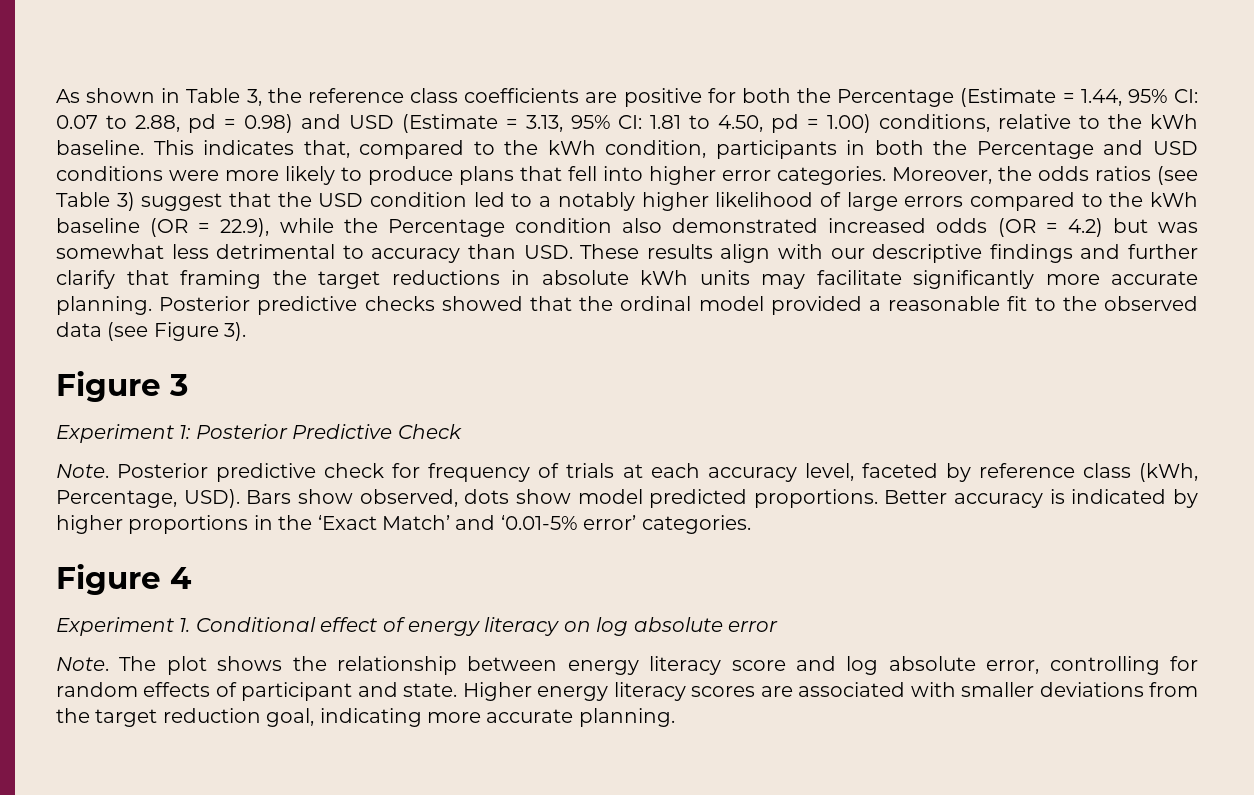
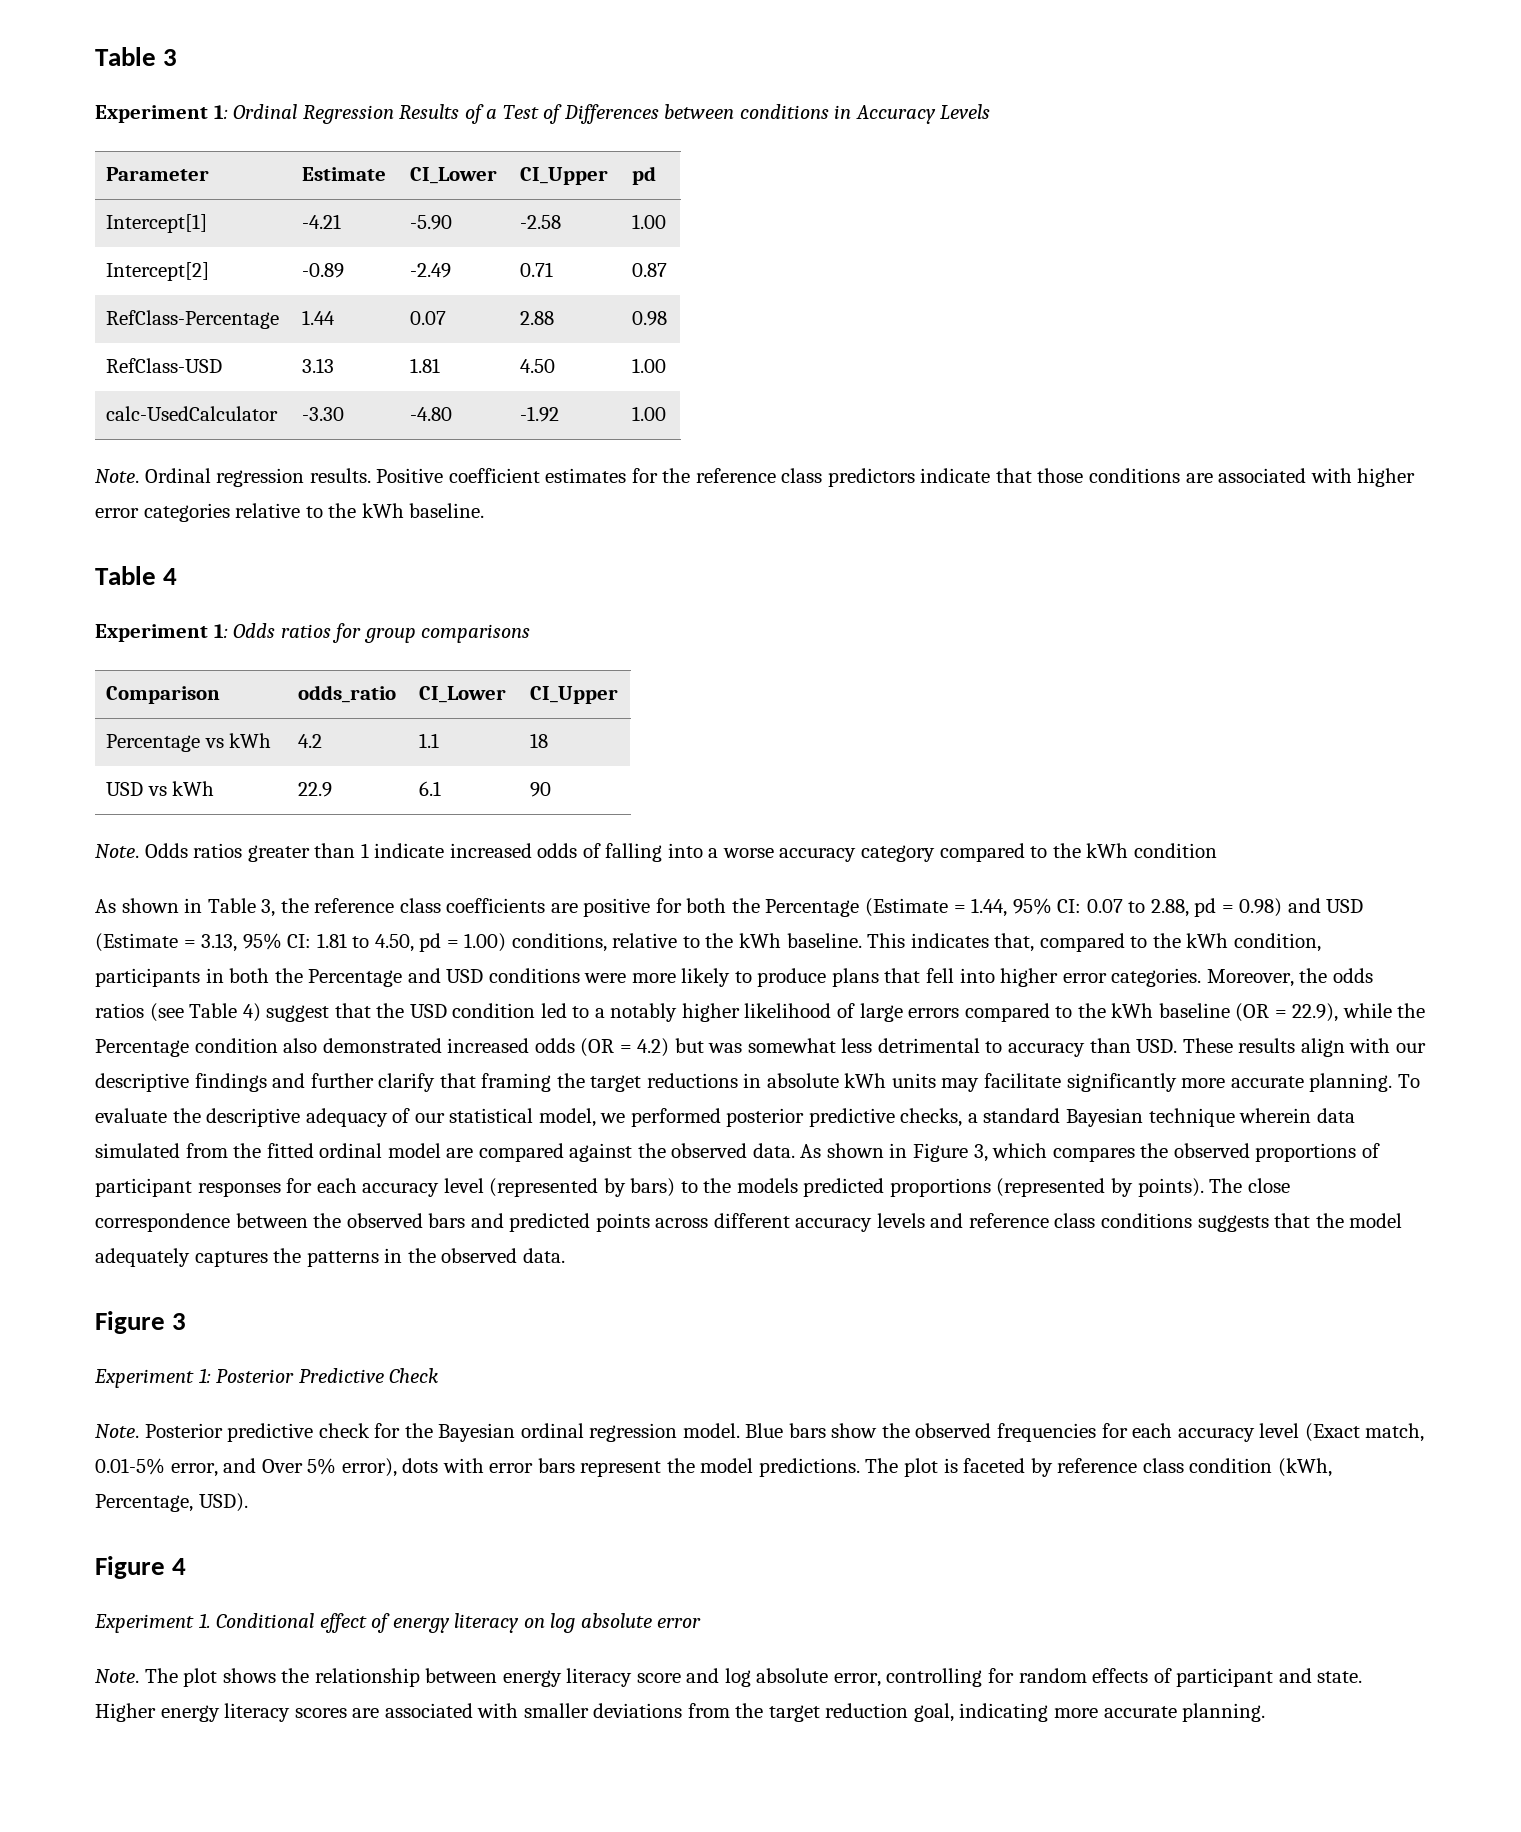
(56, 96) none -> [95,47,178,66] [95,104,991,124] [106,167,210,181] [302,167,387,181] [410,167,498,184] [520,167,609,185] [632,166,657,185] [106,214,208,233] [302,214,342,229] [410,215,453,230] [520,215,562,229] [632,214,667,229] [106,262,210,281] [302,263,345,278] [410,263,452,278] [520,262,554,277] [632,263,668,277] [106,310,280,329] [302,310,336,325] [410,311,447,325] [520,311,555,325] [632,311,668,326] [106,358,223,373] [302,358,335,373] [410,358,441,373] [520,359,556,373] [632,358,667,373] [106,406,279,421] [302,407,345,421] [410,407,453,421] [520,406,560,422] [632,406,667,421] [95,468,1416,487] [95,503,485,522] [95,566,178,585] [95,623,531,643] [106,686,221,704] [298,685,397,703] [419,686,507,703] [530,686,619,704] [106,733,272,752] [298,734,323,748] [419,733,440,748] [530,733,549,748] [106,781,215,796] [298,782,333,797] [419,781,442,796] [530,782,552,797] [95,843,1217,862] Table 3 // Experiment 1: Ordinal Regression Results of a Test of Differences between conditions in Accuracy Levels // Parameter | Estimate | CI_Lower | CI_Upper | pd // Intercept[1] | -4.21 | -5.90 | -2.58 | 1.00 // Intercept[2] | -0.89 | -2.49 | 0.71 | 0.87 // RefClass-Percentage | 1.44 | 0.07 | 2.88 | 0.98 // RefClass-USD | 3.13 | 1.81 | 4.50 | 1.00 // calc-UsedCalculator | -3.30 | -4.80 | -1.92 | 1.00 // Note. Ordinal regression results. Positive coefficient estimates for the reference class predictors indicate that those conditions are associated with higher error categories relative to the kWh baseline. // Table 4 // Experiment 1: Odds ratios for group comparisons // Comparison | odds_ratio | CI_Lower | CI_Upper // Percentage vs kWh | 4.2 | 1.1 | 18 // USD vs kWh | 22.9 | 6.1 | 90 // Note. Odds ratios greater than 1 indicate increased odds of falling into a worse accuracy category compared to the kWh condition //
[116,192,135,211] 3) -> [242,1003,261,1022] 4)
[159,296,1199,315] [56,322,247,341] Posterior predictive checks showed that the ordinal model provided a reasonable fit to the observed data (see Figure 3). -> [1397,1074,1420,1088] [95,1108,1355,1127] [95,1143,1380,1162] [95,1178,1290,1197] [95,1213,1403,1232] [95,1248,565,1267] To evaluate the descriptive adequacy of our statistical model, we performed posterior predictive checks, a standard Bayesian technique wherein data simulated from the fitted ordinal model are compared against the observed data. As shown in Figure 3, which compares the observed proportions of participant responses for each accuracy level (represented by bars) to the models predicted proportions (represented by points). The close correspondence between the observed bars and predicted points across different accuracy levels and reference class conditions suggests that the model adequately captures the patterns in the observed data.
[428,463,854,482] frequency of trials at each accuracy level, -> [404,1423,1425,1442] [95,1458,958,1477] the Bayesian ordinal regression model. Blue bars show the observed frequencies for each accuracy level (Exact match, 0.01-5% error, and Over 5% error), dots with error bars represent the model predictions. The plot is
(1131, 470) none -> [1189,1458,1273,1473] condition
[246,489,1198,508] [56,515,751,534] Bars show observed, dots show model predicted proportions. Better accuracy is indicated by higher proportions in the ‘Exact Match’ and ‘0.01-5% error’ categories. -> (248, 1502) none

